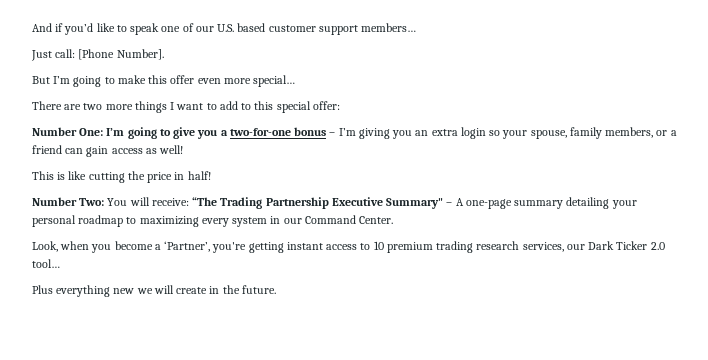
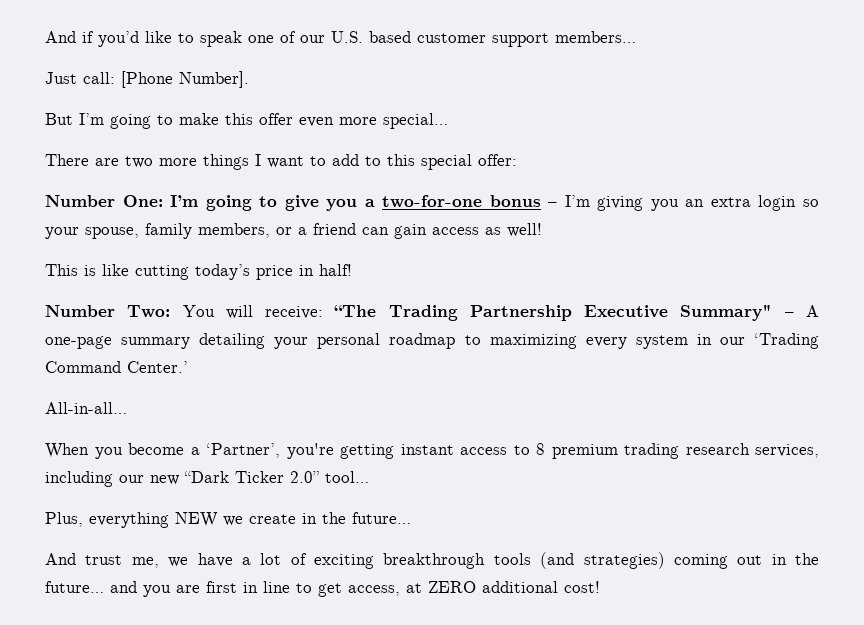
[127,171,145,180] the -> [195,264,250,280] today’s
[304,215,394,224] [32,241,90,252] Command Center. // Look, when -> [754,333,820,349] [45,361,188,373] [45,402,127,414] [45,443,89,458] ‘Trading Command Center.’ // All-in-all… // When
[373,241,384,250] 10 -> [536,443,545,455] 8
[566,241,665,250] [32,259,60,268] [32,285,276,297] our Dark Ticker 2.0 tool… // Plus everything new we will create in the future. -> [45,471,369,487] [45,512,411,528] [45,552,819,569] [45,581,600,597] including our new “Dark Ticker 2.0” tool… // Plus, everything NEW we create in the future… // And trust me, we have a lot of exciting breakthrough tools (and strategies) coming out in the future… and you are first in line to get access, at ZERO additional cost!

